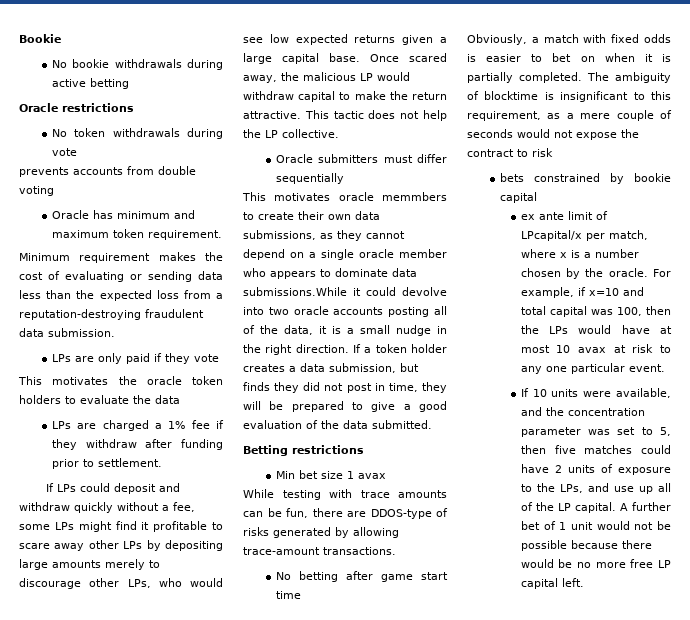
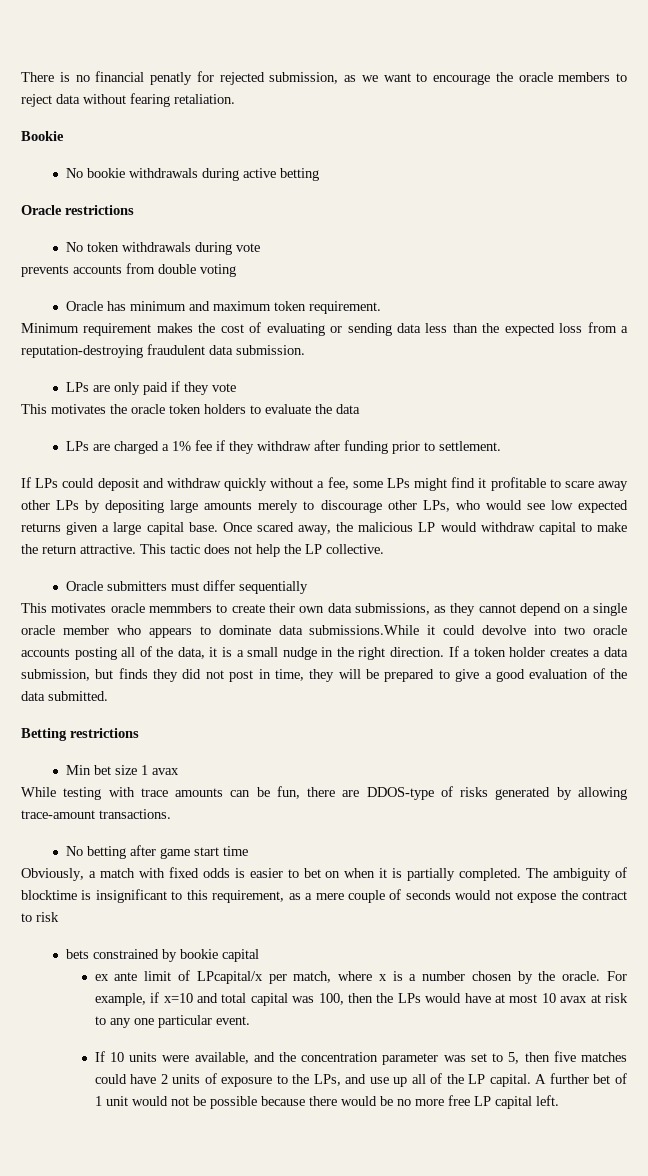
(19, 38) none -> [21,71,627,85] [21,93,235,107] There is no financial penatly for rejected submission, as we want to encourage the oracle members to reject data without fearing retaliation. //

